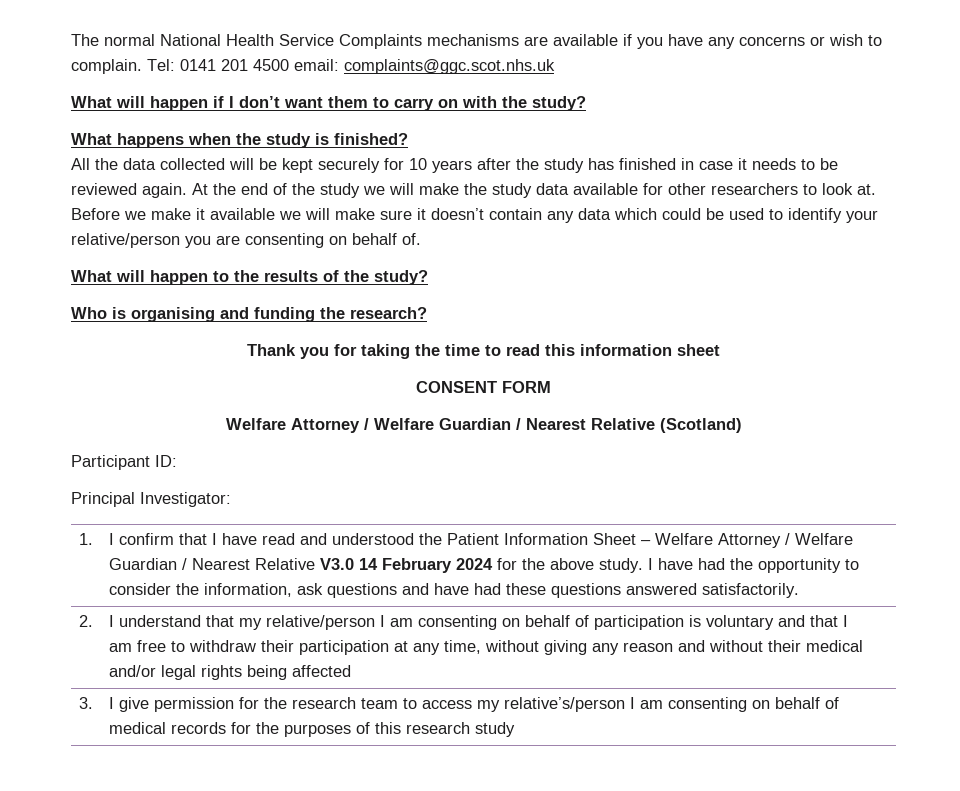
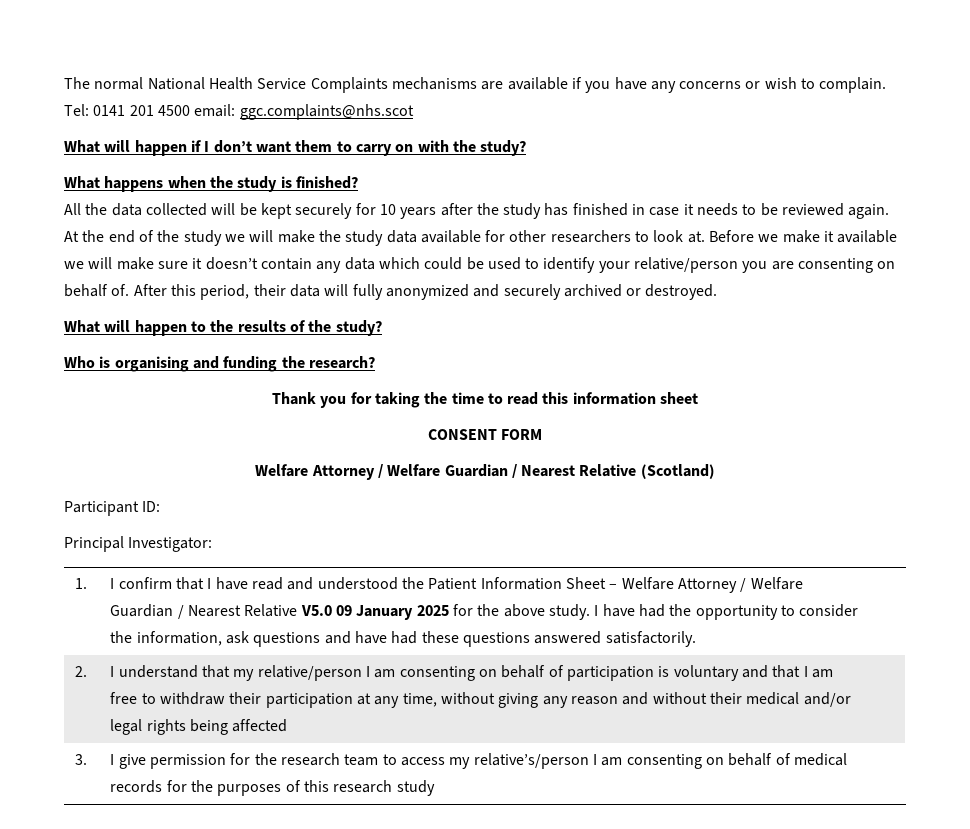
[344,59,555,74] complaints@ggc.scot.nhs.uk -> [239,104,414,120] ggc.complaints@nhs.scot
(421, 239) none -> [133,284,718,300] After this period, their data will fully anonymized and securely archived or destroyed.
[319,558,493,573] V3.0 14 February 2024 -> [300,605,449,620] V5.0 09 January 2025

